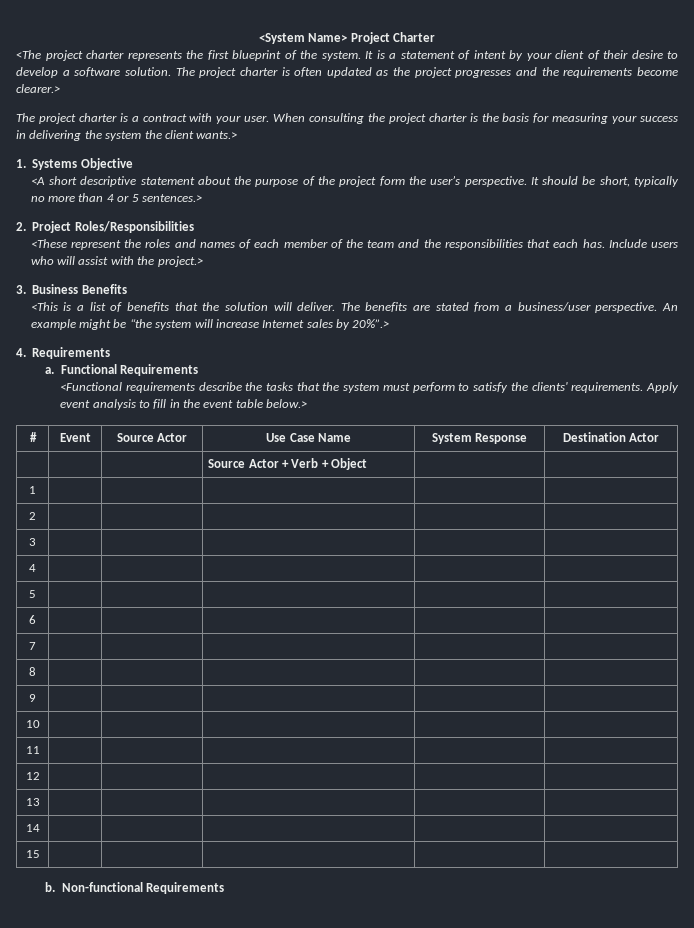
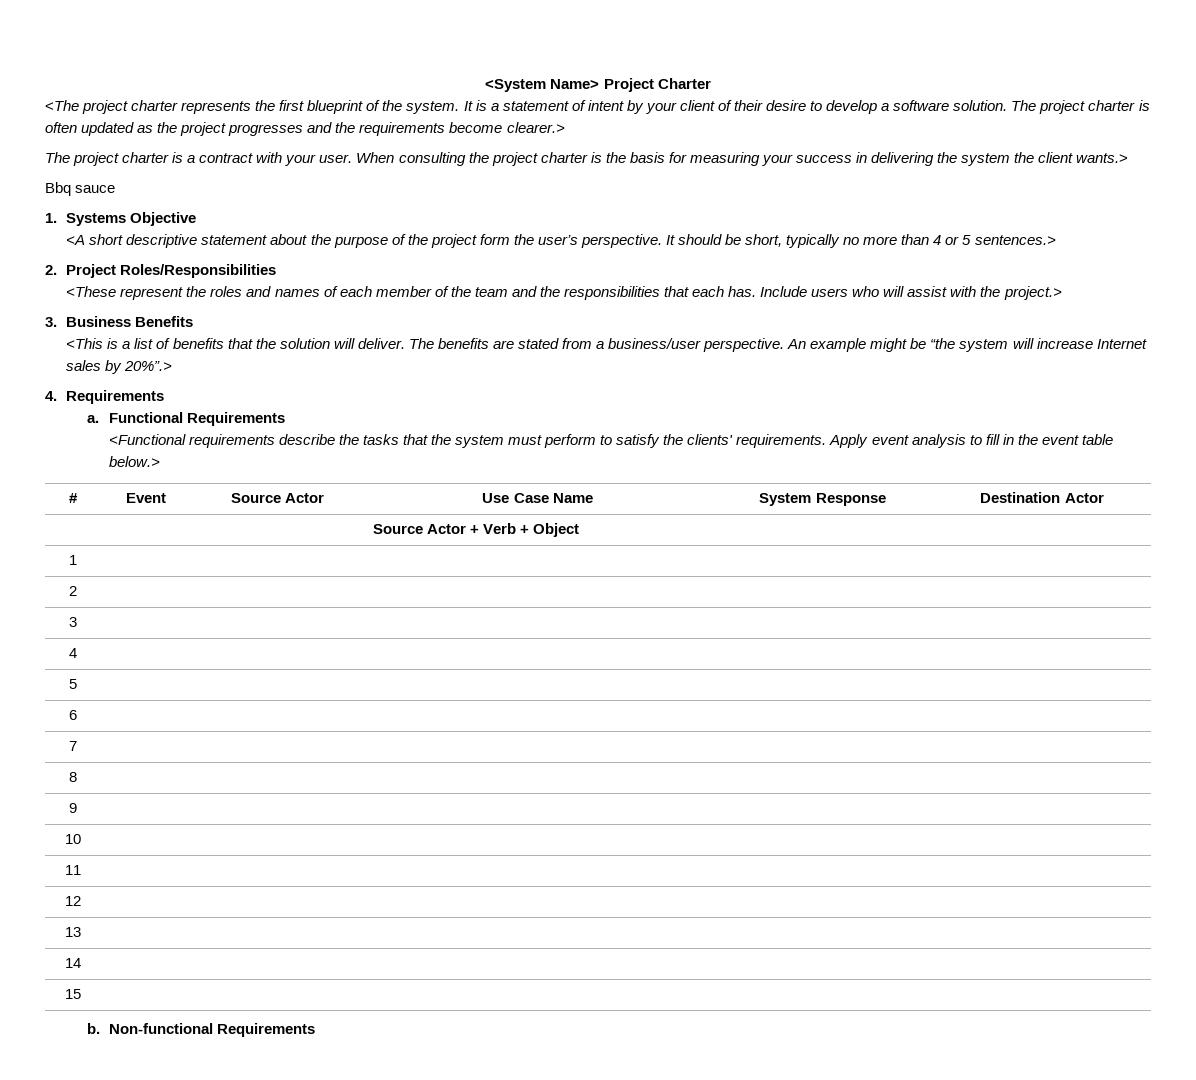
(238, 135) none -> [45,182,116,196] // Bbq sauce

